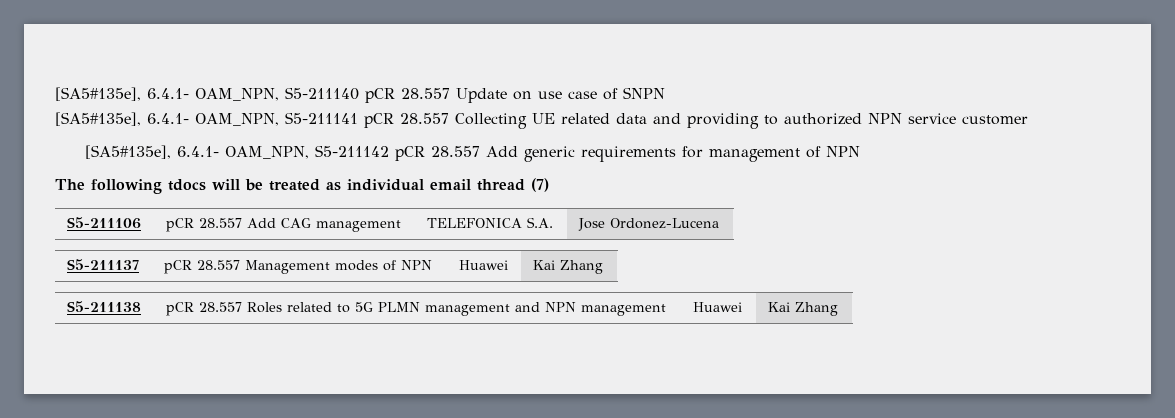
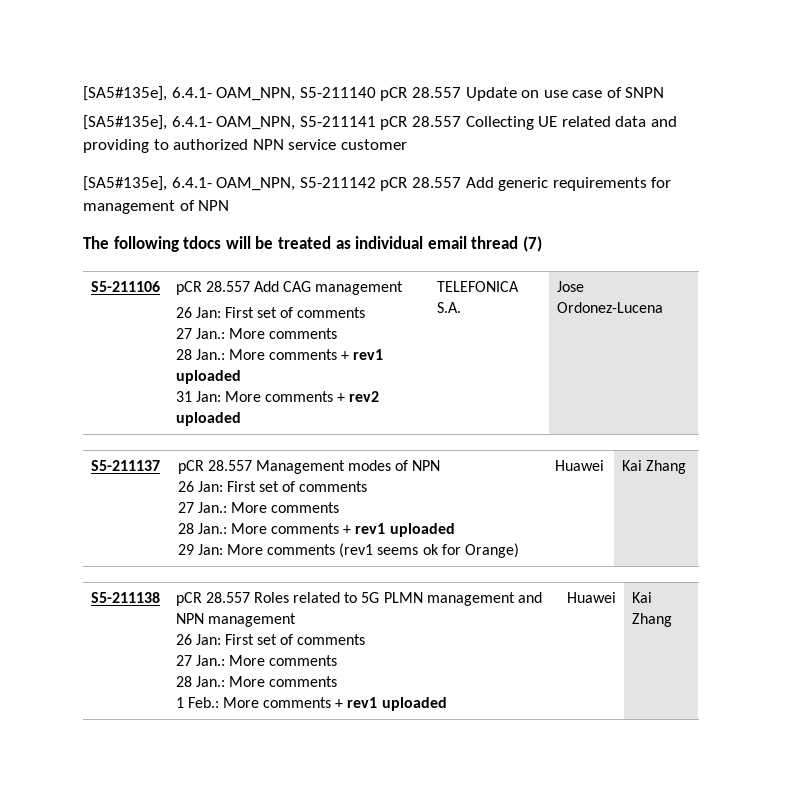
(402, 226) none -> [175,307,366,318] [175,328,338,339] [175,349,384,360] [175,370,241,384] [175,391,380,402] [175,412,241,426] // 26 Jan: First set of comments // 27 Jan.: More comments // 28 Jan.: More comments + rev1 uploaded // 31 Jan: More comments + rev2 uploaded
(433, 265) none -> [177,481,368,492] [177,502,340,513] [177,523,455,537] [177,543,520,558] // 26 Jan: First set of comments // 27 Jan.: More comments // 28 Jan.: More comments + rev1 uploaded // 29 Jan: More comments (rev1 seems ok for Orange)
(667, 310) none -> [175,634,366,645] [175,655,338,666] [175,676,338,687] [175,697,447,711] // 26 Jan: First set of comments // 27 Jan.: More comments // 28 Jan.: More comments // 1 Feb.: More comments + rev1 uploaded

